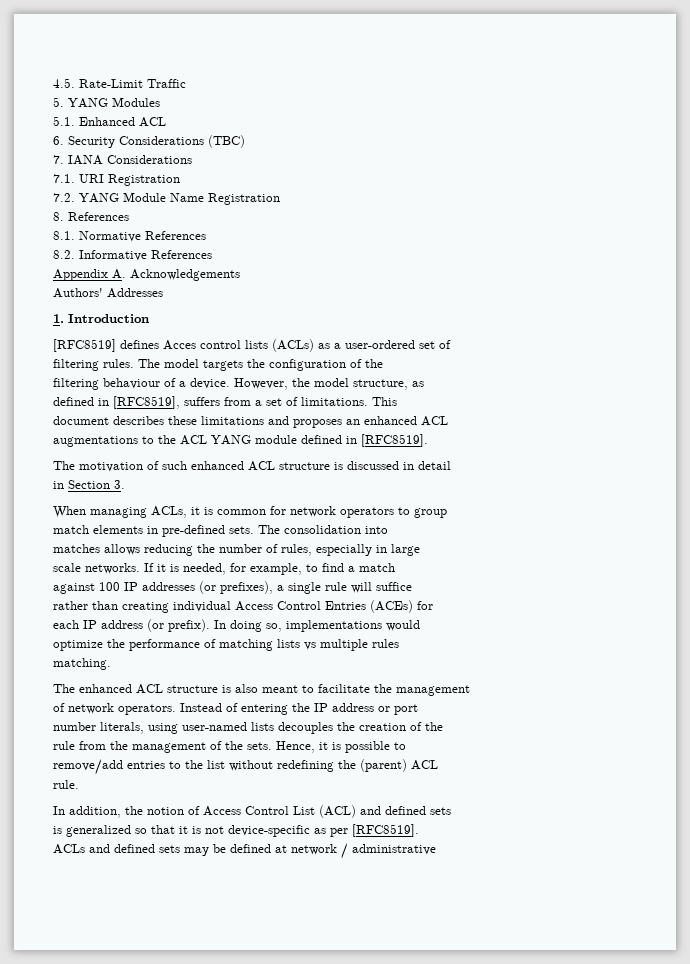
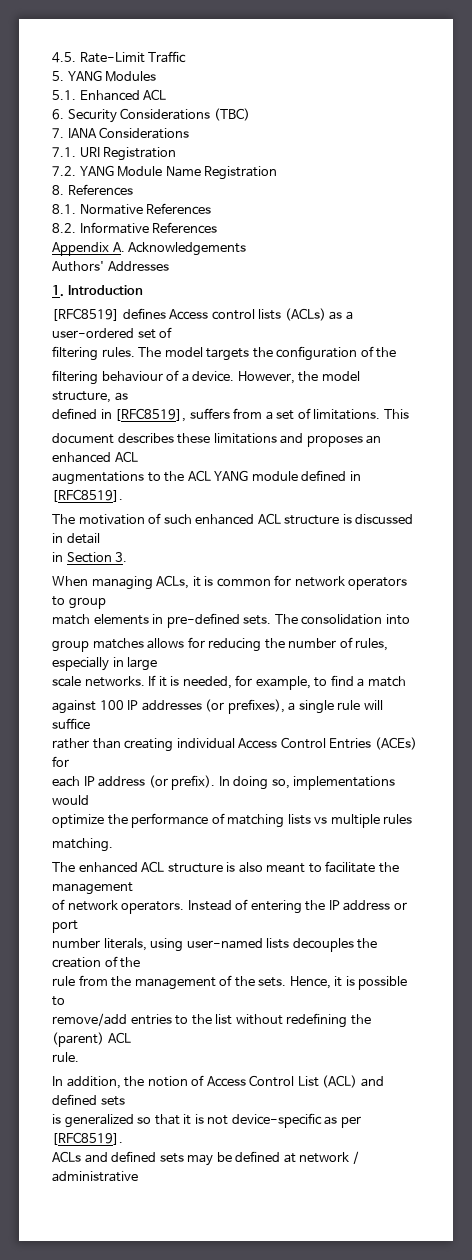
[163,340,196,350] Acces -> [169,309,209,320] Access
(388, 530) none -> [52,640,89,652] group
(140, 549) none -> [187,637,205,648] for

